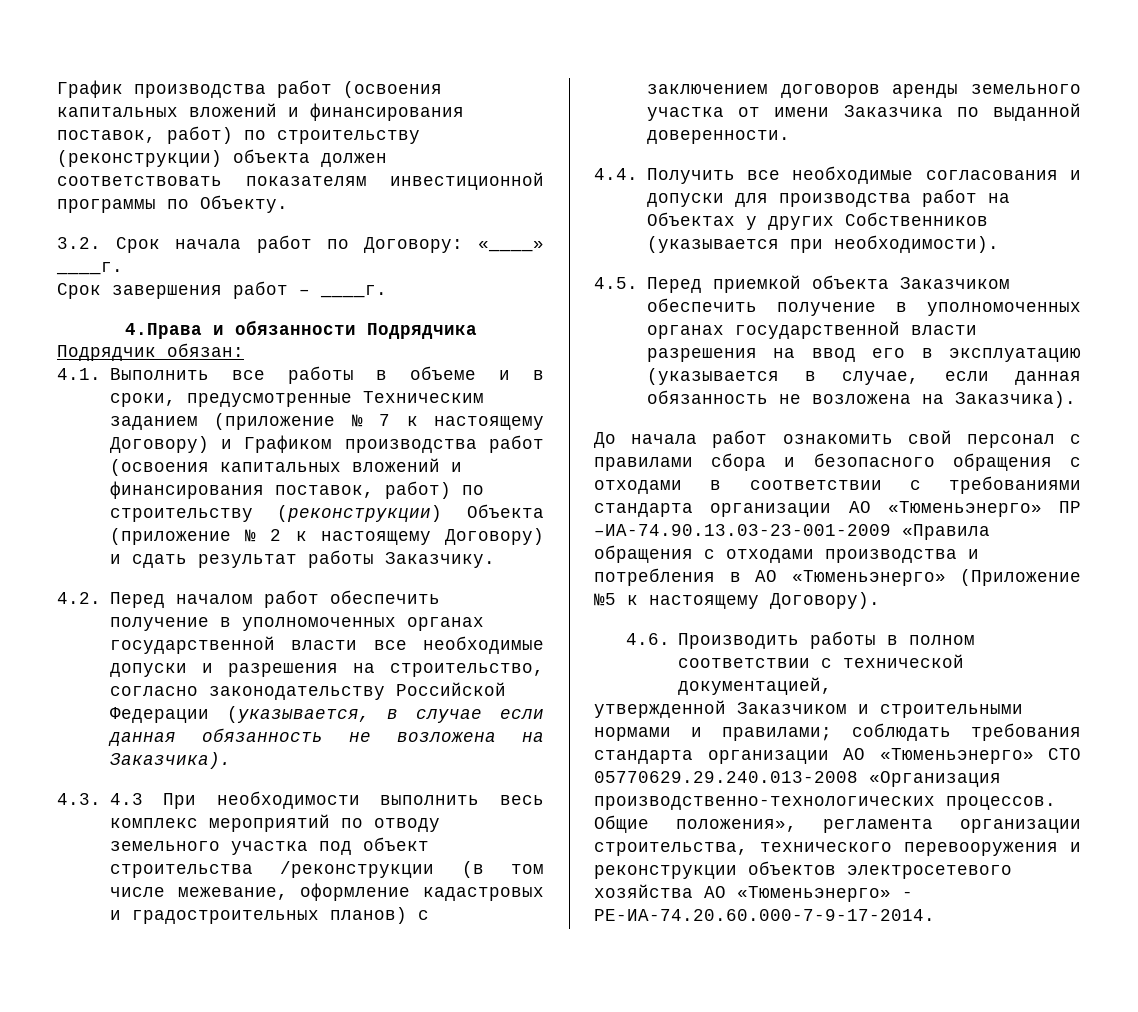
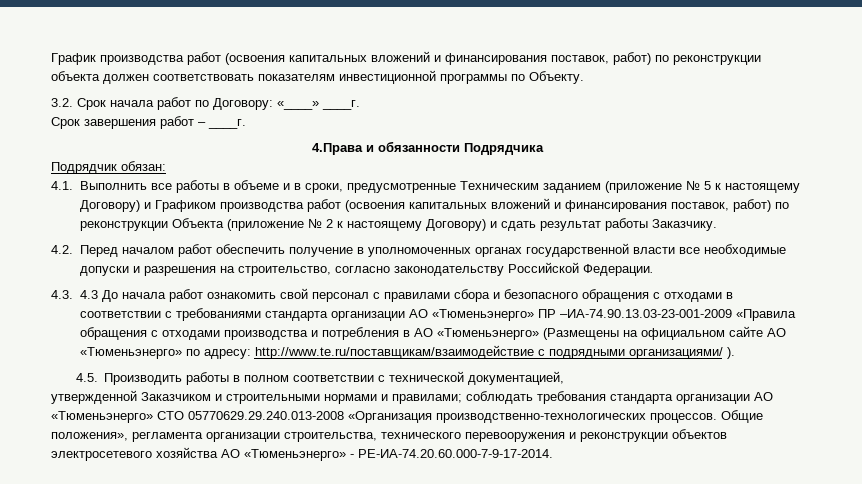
[277,130,420,144] [57,150,222,167] строительству (реконструкции) -> [673,55,761,65] реконструкции
[379,414,391,426] 7 -> [703,181,711,190] 5
[109,505,443,522] строительству (реконструкции) -> [79,221,168,231] реконструкции
[109,706,544,723] [107,728,544,746] [109,752,231,769] [57,791,544,809] [109,814,440,832] [109,837,429,855] [109,861,544,878] [109,883,544,901] [109,907,429,924] [646,84,1081,98] [646,103,1081,121] [646,130,790,144] [594,166,1081,184] [646,189,1010,207] [646,212,988,230] [646,235,999,253] [594,275,1010,293] [646,298,1081,316] [646,321,977,339] [646,348,1081,362] [646,368,1081,385] [646,390,1076,408] Федерации (указывается, в случае если данная обязанность не возложена на Заказчика). // 4.3. 4.3 При необходимости выполнить весь комплекс мероприятий по отводу земельного участка под объект строительства /реконструкции (в том числе межевание, оформление кадастровых и градостроительных планов) с заключением договоров аренды земельного участка от имени Заказчика по выданной доверенности. // 4.4. Получить все необходимые согласования и допуски для производства работ на Объектах у других Собственников (указывается при необходимости). // 4.5. Перед приемкой объекта Заказчиком обеспечить получение в уполномоченных органах государственной власти разрешения на ввод его в эксплуатацию (указывается в случае, если данная обязанность не возложена на Заказчика). // -> [582,264,654,276] [51,290,98,299] Федерации. // 4.3. 4.3
[960,569,1081,586] [594,592,880,609] [625,633,670,645] (Приложение №5 к настоящему Договору). // 4.6. -> [542,326,786,340] [79,345,735,359] [75,373,98,382] (Размещены на официальном сайте АО «Тюменьэнерго» по адресу: http://www.te.ru/поставщикам/взаимодействие с подрядными организациями/ ). // 4.5.

